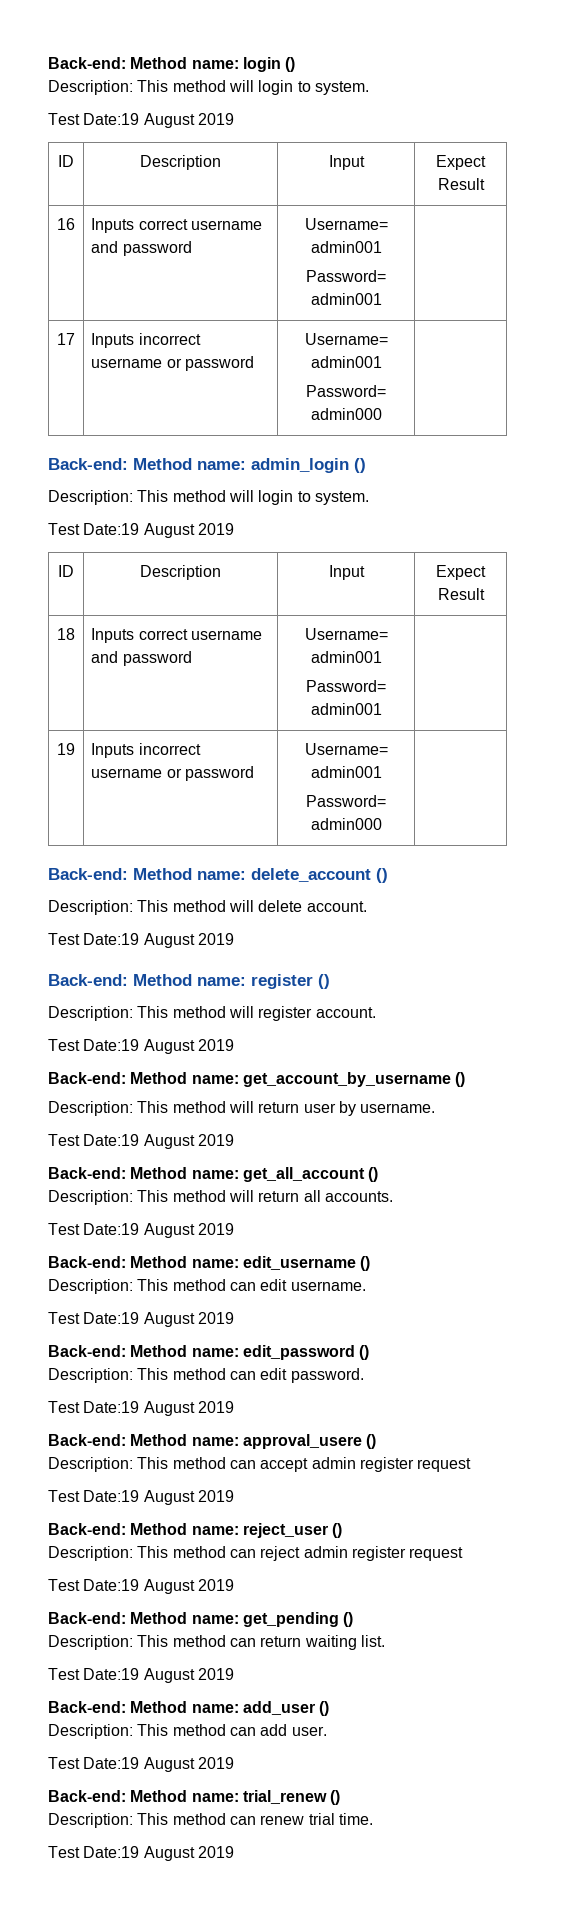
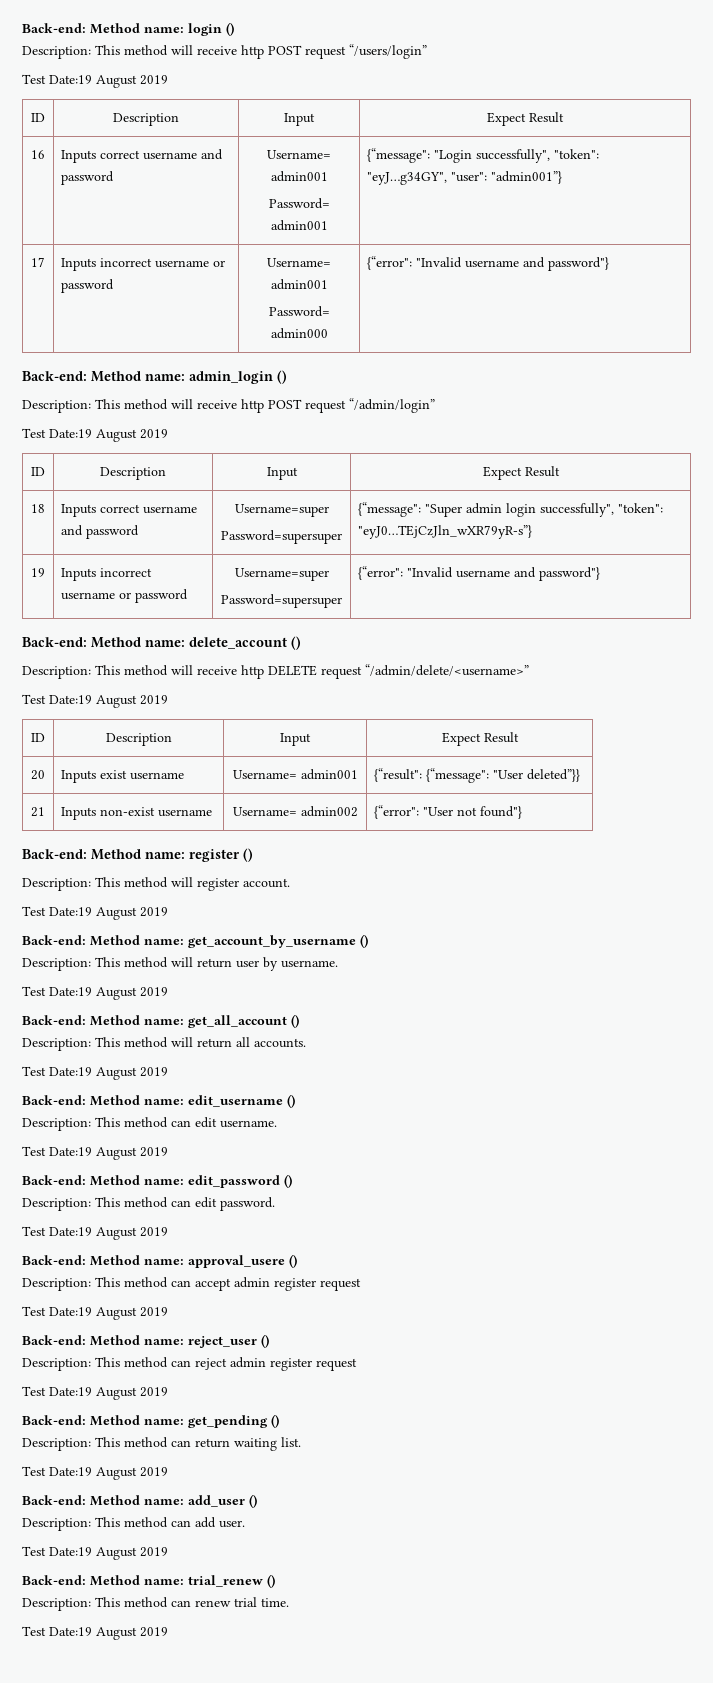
[258,80,369,95] login to system. -> [197,44,427,59] receive http POST request “/users/login”
(382, 299) none -> [367,148,600,163] [367,171,563,185] {“message": "Login successfully", "token": "eyJ…g34GY", "user": "admin001”}
(382, 414) none -> [367,256,610,271] {“error": "Invalid username and password"}
[258,490,369,505] login to system. -> [197,398,435,413] receive http POST request “/admin/login”
[304,628,388,640] [310,651,382,663] [306,680,386,692] [310,703,382,715] Username= admin001 // Password= admin001 | -> [234,504,329,517] [221,530,342,544] [358,502,664,517] [358,525,533,539] Username=super // Password=supersuper | {“message": "Super admin login successfully", "token": "eyJ0…TEjCzJln_wXR79yR-s”}
[304,743,388,755] [310,766,382,778] [306,795,386,807] [310,818,382,830] Username= admin001 // Password= admin000 | -> [234,568,329,581] [221,594,342,608] [358,566,601,581] Username=super // Password=supersuper | {“error": "Invalid username and password"}
[258,900,367,912] [48,933,234,948] delete account. // Test Date:19 August 2019 -> [197,664,529,679] [22,694,168,708] [31,733,45,742] [105,733,172,746] [280,733,311,746] [441,732,519,746] [31,770,45,780] [61,770,185,783] [232,769,358,780] [374,768,581,783] [31,807,45,817] [61,807,213,820] [232,806,358,817] [374,805,523,819] receive http DELETE request “/admin/delete/<username>” // Test Date:19 August 2019 // ID | Description | Input | Expect Result // 20 | Inputs exist username | Username= admin001 | {“result": {“message": "User deleted”}} // 21 | Inputs non-exist username | Username= admin002 | {“error": "User not found"}

